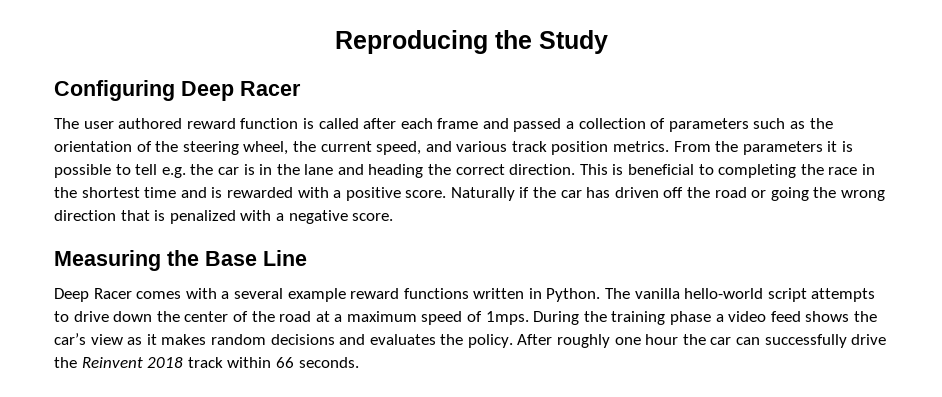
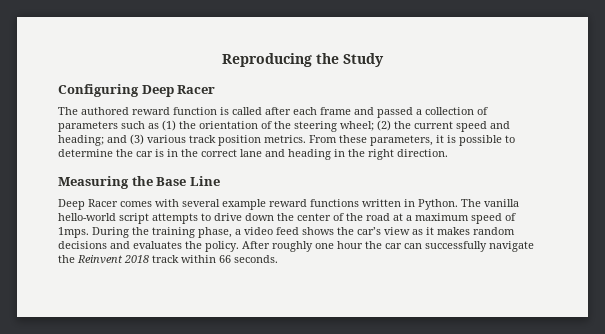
[83,121,114,129] user -> (78, 111) none
(806, 125) none -> [162,120,176,131] (1)
[243,141,452,155] wheel, the current speed, and -> [340,120,510,132] [58,134,144,146] wheel; (2) the current speed and heading; and (3)
[715,141,823,155] the parameters -> [339,135,433,146] these parameters,
[135,164,186,178] tell e.g. -> [58,149,113,157] determine
(300, 169) none -> [201,149,237,157] correct
[428,164,875,178] [54,187,885,201] [54,210,394,224] the correct direction. This is beneficial to completing the race in the shortest time and is rewarded with a positive score. Naturally if the car has driven off the road or going the wrong direction that is penalized with a negative score. -> [334,149,448,160] in the right direction.
[221,291,230,299] a -> (179, 203) none
[670,311,712,325] phase -> [198,227,232,238] phase,
[851,334,887,345] drive -> [489,241,534,252] navigate

